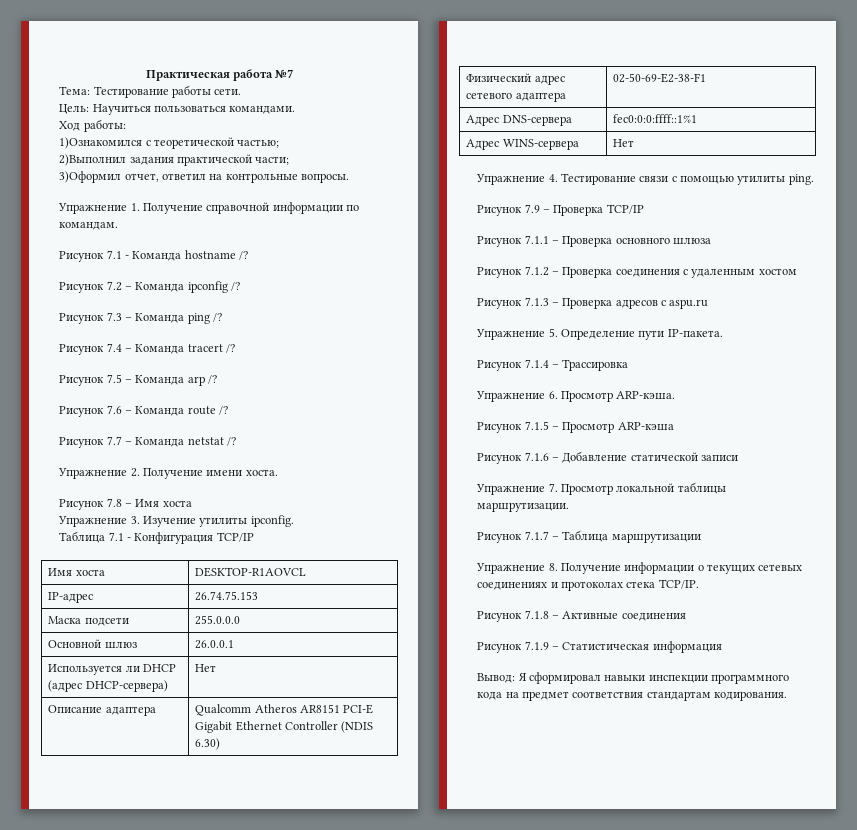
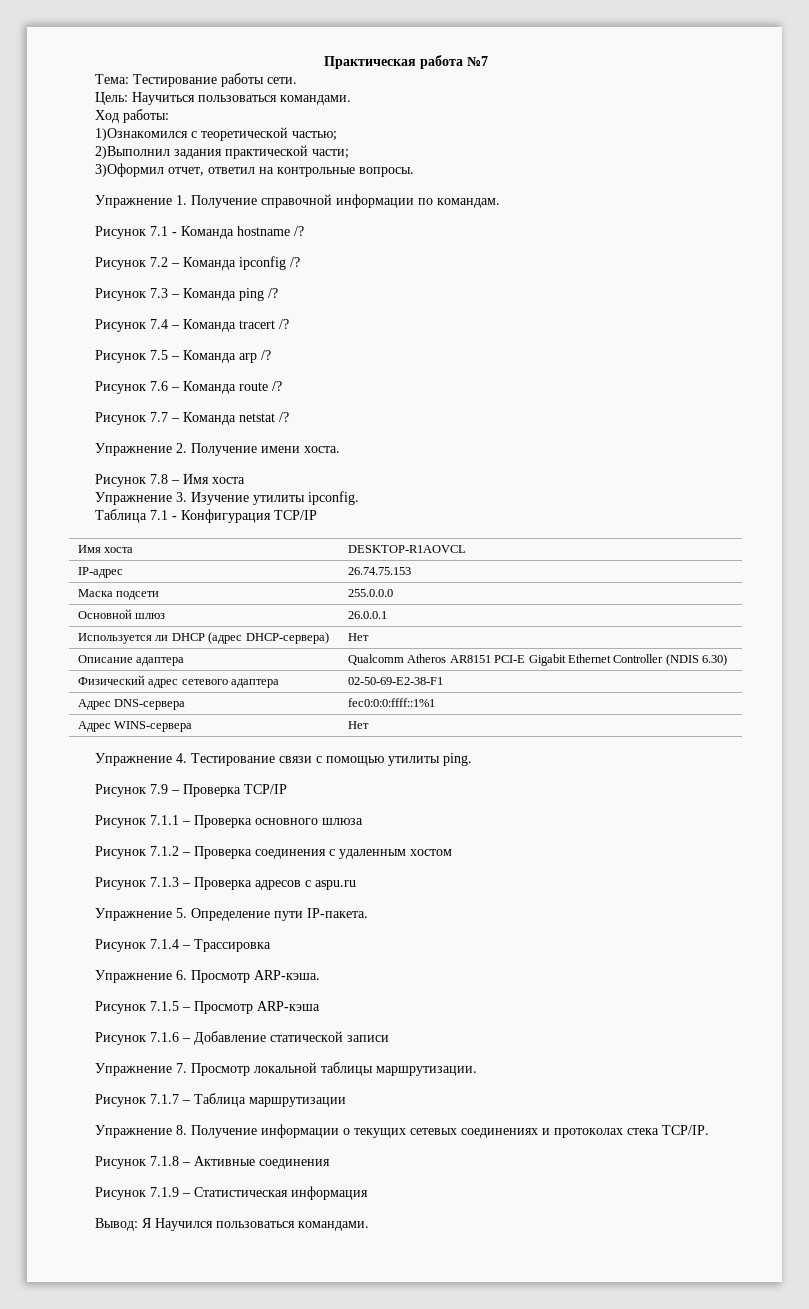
[528,672,790,684] [477,691,788,701] сформировал навыки инспекции программного кода на предмет соответствия стандартам кодирования. -> [154,1218,369,1231] Научился пользоваться командами.

